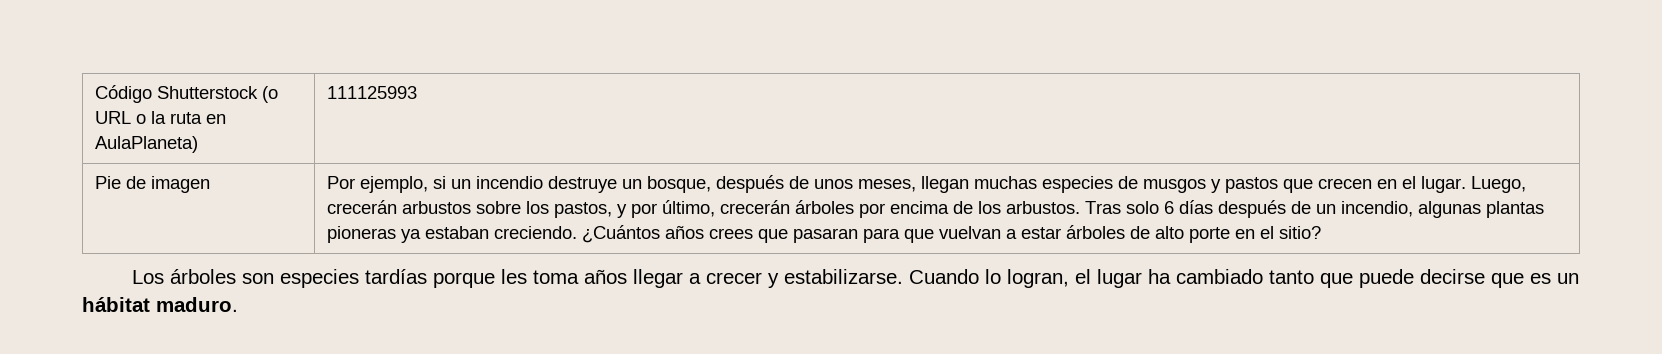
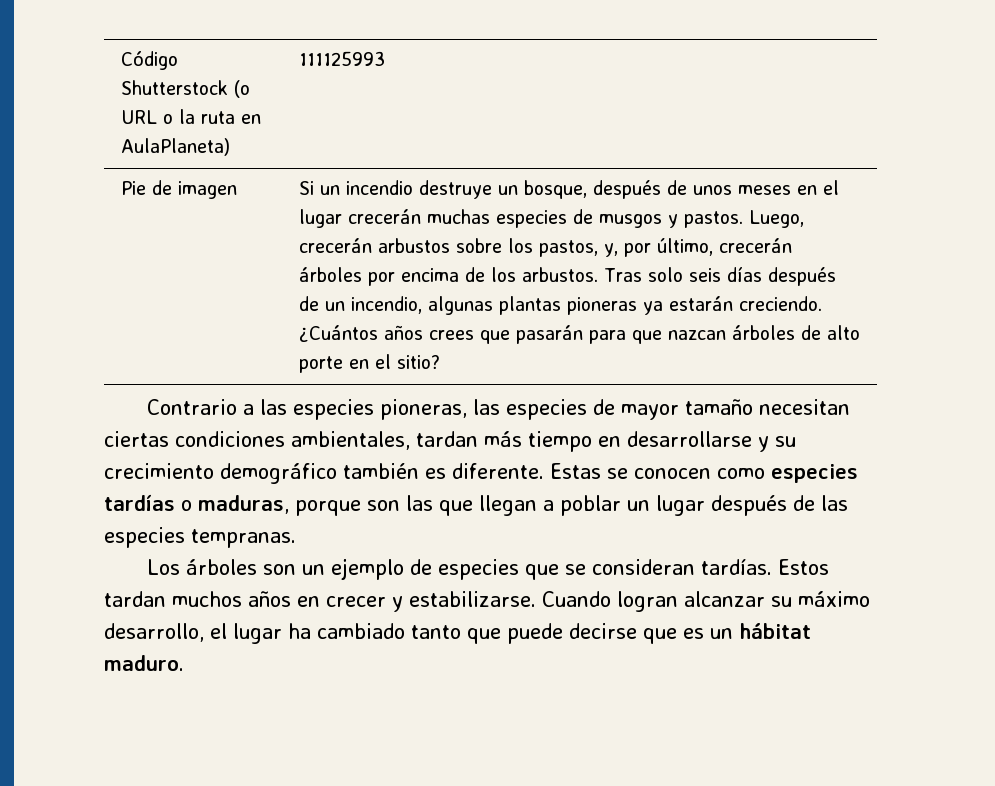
[326,176,446,193] Por ejemplo, si -> [298,181,314,195] Si
[857,176,969,193] meses, llegan -> [737,180,839,195] [298,209,421,228] meses en el lugar crecerán
[1224,176,1466,193] pastos que crecen en el lugar. -> [683,211,743,228] pastos.
[616,204,627,218] y -> [603,243,618,257] y,
[1163,201,1174,214] 6 -> [688,268,721,282] seis
[424,226,489,239] estaban -> [668,296,733,311] estarán
[792,228,858,243] pasaran -> [515,325,583,344] pasarán
[938,226,1061,239] vuelvan a estar -> [667,330,726,340] nazcan
[132,269,1070,288] Los árboles son especies tardías porque les toma años llegar a crecer y estabilizarse. Cuando lo logran, -> [146,399,850,420] [104,431,796,452] [104,463,858,484] [104,494,848,516] [104,527,296,548] [146,558,829,580] [104,591,870,612] [104,623,204,642] Contrario a las especies pioneras, las especies de mayor tamaño necesitan ciertas condiciones ambientales, tardan más tiempo en desarrollarse y su crecimiento demográfico también es diferente. Estas se conocen como especies tardías o maduras, porque son las que llegan a poblar un lugar después de las especies tempranas. // Los árboles son un ejemplo de especies que se consideran tardías. Estos tardan muchos años en crecer y estabilizarse. Cuando logran alcanzar su máximo desarrollo,

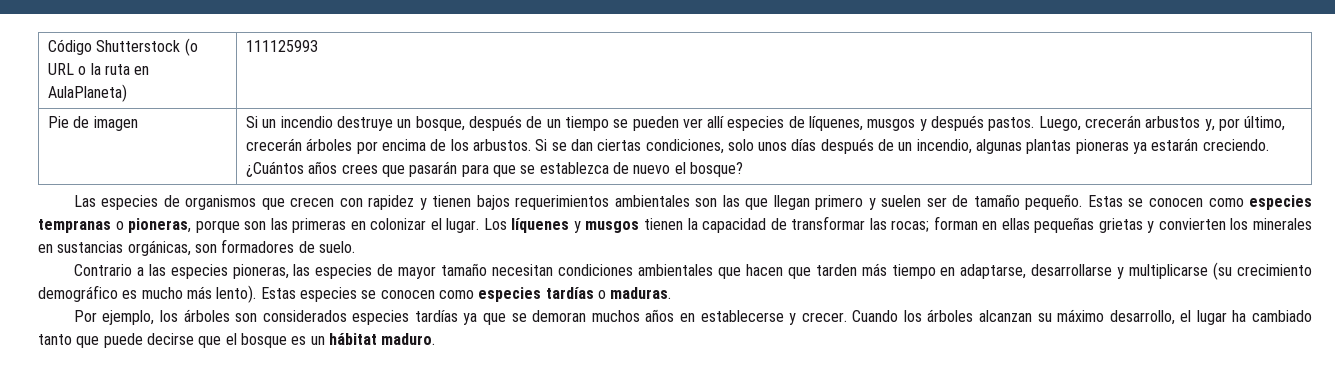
[692,180,839,195] [298,209,593,228] unos meses en el lugar crecerán muchas especies de -> [546,116,864,131] un tiempo se pueden ver allí especies de líquenes,
(678, 221) none -> [931,115,985,131] después
[455,238,598,257] sobre los pastos, -> (1201, 122) none
[603,267,721,282] Tras solo seis -> [535,139,788,154] Si se dan ciertas condiciones, solo unos
[667,325,860,340] [298,354,440,373] nazcan árboles de alto porte en el sitio? -> [520,162,743,177] [73,194,1313,210] [38,216,1312,233] [38,239,355,256] se establezca de nuevo el bosque? // Las especies de organismos que crecen con rapidez y tienen bajos requerimientos ambientales son las que llegan primero y suelen ser de tamaño pequeño. Estas se conocen como especies tempranas o pioneras, porque son las primeras en colonizar el lugar. Los líquenes y musgos tienen la capacidad de transformar las rocas; forman en ellas pequeñas grietas y convierten los minerales en sustancias orgánicas, son formadores de suelo.
[104,431,478,450] ciertas condiciones ambientales, tardan -> [558,264,857,279] condiciones ambientales que hacen que tarden
(621, 441) none -> [960,264,1027,279] adaptarse,
[775,436,796,447] [104,463,601,484] su crecimiento demográfico también es diferente. Estas -> [1129,262,1313,280] [38,285,357,303] multiplicarse (su crecimiento demográfico es mucho más lento). Estas especies
[198,495,848,516] [104,527,296,548] [146,558,829,580] [104,591,765,612] maduras, porque son las que llegan a poblar un lugar después de las especies tempranas. // Los árboles son un ejemplo de especies que se consideran tardías. Estos tardan muchos años en crecer y estabilizarse. Cuando logran alcanzar -> [610,287,672,299] [73,309,1032,325] maduras. // Por ejemplo, los árboles son considerados especies tardías ya que se demoran muchos años en establecerse y crecer. Cuando los árboles alcanzan
(677, 636) none -> [225,333,287,348] el bosque

